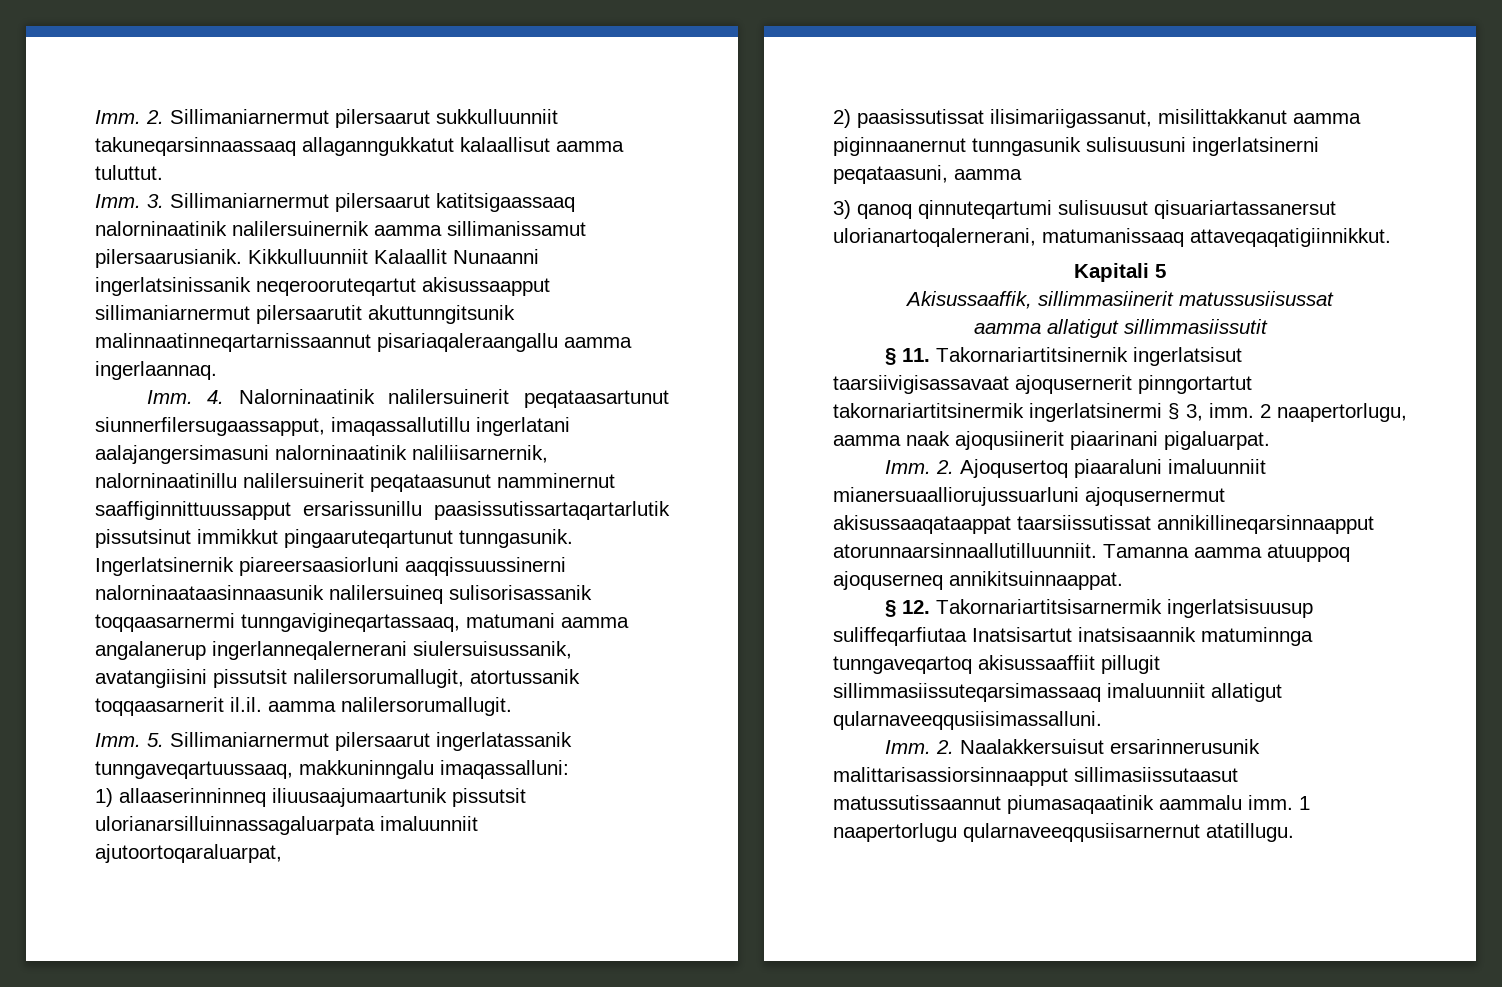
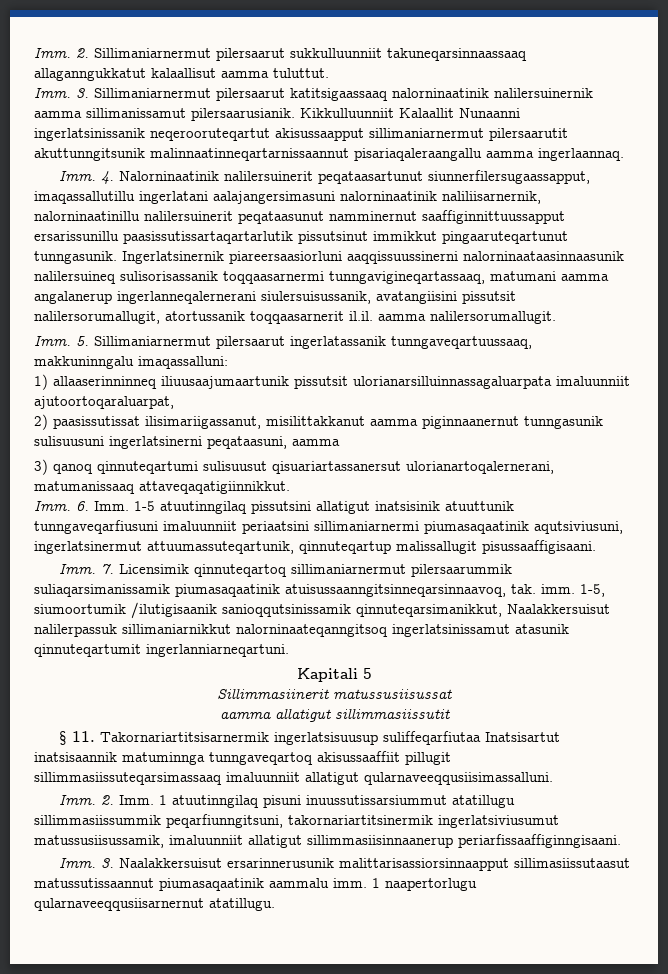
(1391, 237) none -> [34,501,514,514] [34,520,623,534] [34,540,596,554] [59,564,513,577] [34,584,605,597] [34,602,610,619] [34,624,569,637] [34,644,289,657] // Imm. 6. Imm. 1-5 atuutinngilaq pissutsini allatigut inatsisinik atuuttunik tunngaveqarfiusuni imaluunniit periaatsini sillimaniarnermi piumasaqaatinik aqutsiviusuni, ingerlatsinermut attuumassuteqartunik, qinnuteqartup malissallugit pisussaaffigisaani. // Imm. 7. Licensimik qinnuteqartoq sillimaniarnermut pilersaarummik suliaqarsimanissamik piumasaqaatinik atuisussaanngitsinneqarsinnaavoq, tak. imm. 1-5, siumoortumik /ilutigisaanik sanioqqutsinissamik qinnuteqarsimanikkut, Naalakkersuisut nalilerpassuk sillimaniarnikkut nalorninaateqanngitsoq ingerlatsinissamut atasunik qinnuteqartumit ingerlanniarneqartuni.
[905,291,1174,309] Akisussaaffik, sillimmasiinerit -> [217,688,329,699] Sillimmasiinerit
[935,347,1242,366] [833,375,1252,394] [833,403,1407,422] [833,431,1270,450] [884,459,1266,478] [833,487,1225,506] [833,515,1374,534] [833,543,1350,562] [833,571,1123,590] [884,600,930,617] Takornariartitsinernik ingerlatsisut taarsiivigisassavaat ajoqusernerit pinngortartut takornariartitsinermik ingerlatsinermi § 3, imm. 2 naapertorlugu, aamma naak ajoqusiinerit piaarinani pigaluarpat. // Imm. 2. Ajoqusertoq piaaraluni imaluunniit mianersuaalliorujussuarluni ajoqusernermut akisussaaqataappat taarsiissutissat annikillineqarsinnaapput atorunnaarsinnaallutilluunniit. Tamanna aamma atuuppoq ajoquserneq annikitsuinnaappat. // § 12. -> (96, 736) none
(954, 747) none -> [119,795,516,808] [34,814,559,828] [34,834,621,848] [59,858,115,868] Imm. 1 atuutinngilaq pisuni inuussutissarsiummut atatillugu sillimmasiissummik peqarfiunngitsuni, takornariartitsinermik ingerlatsiviusumut matussusiisussamik, imaluunniit allatigut sillimmasiisinnaanerup periarfissaaffiginngisaani. // Imm. 3.

